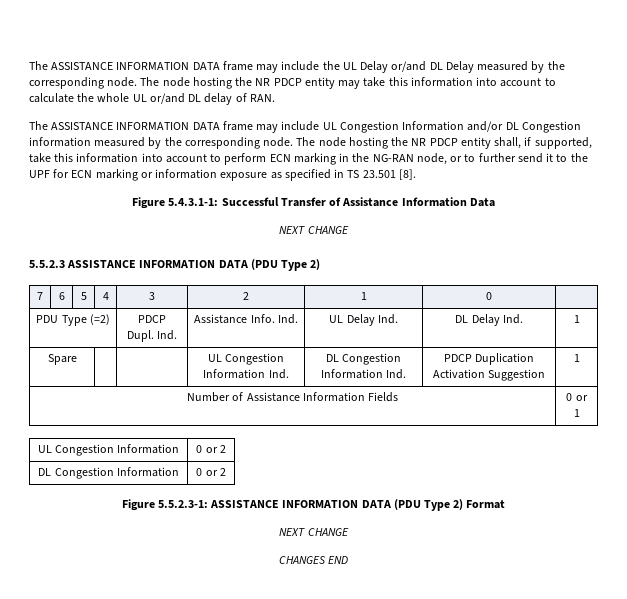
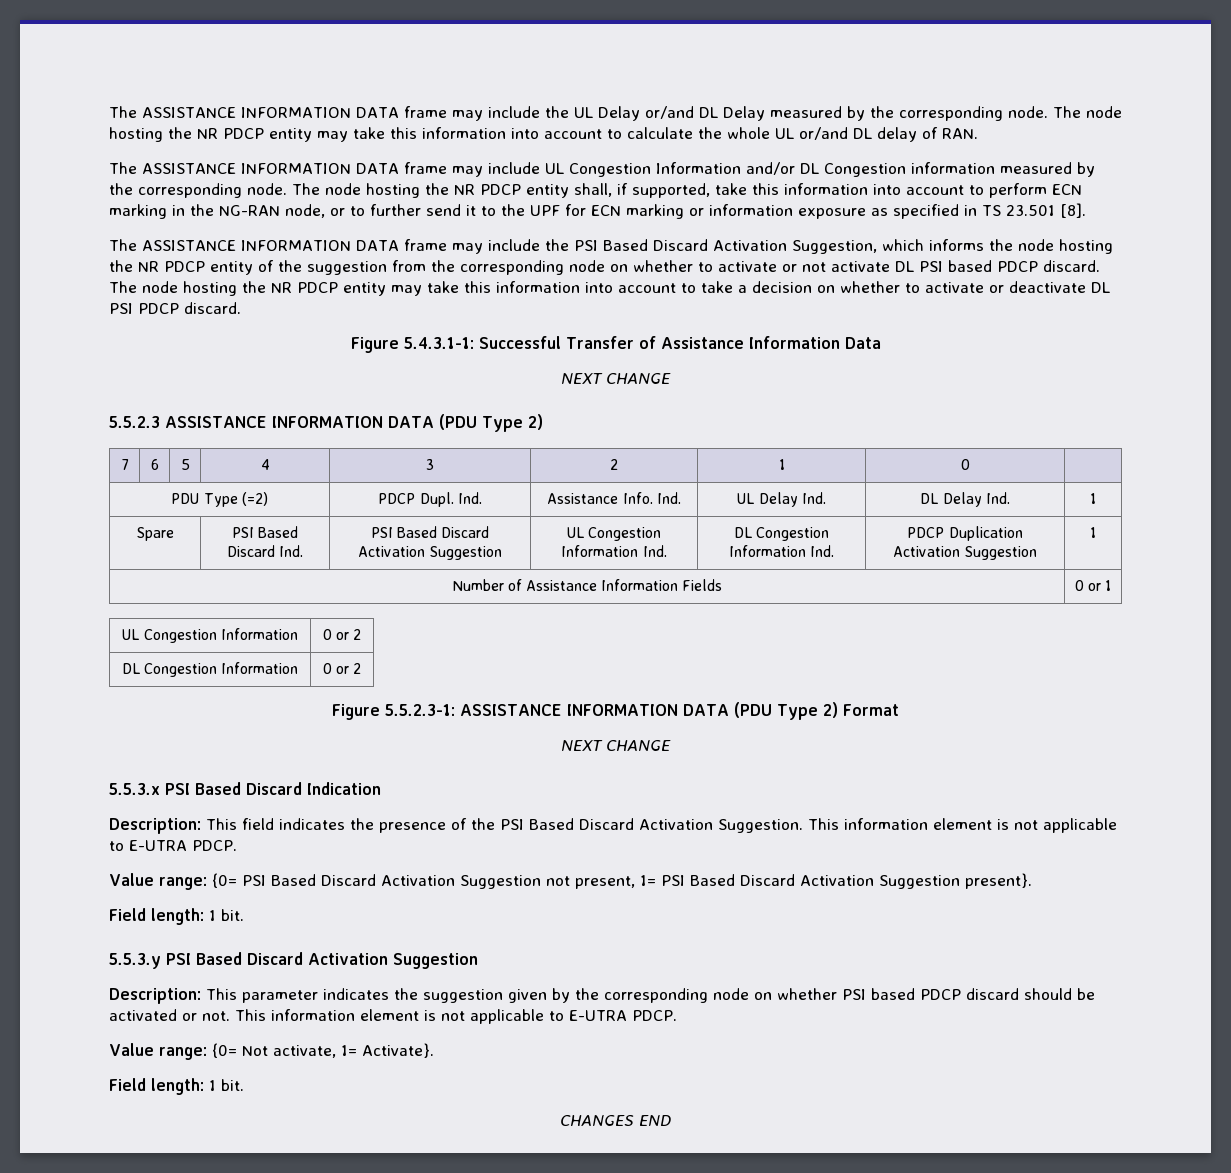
(416, 174) none -> [109,239,1113,254] [109,260,1100,275] [109,281,1110,296] [109,302,241,314] // The ASSISTANCE INFORMATION DATA frame may include the PSI Based Discard Activation Suggestion, which informs the node hosting the NR PDCP entity of the suggestion from the corresponding node on whether to activate or not activate DL PSI based PDCP discard. The node hosting the NR PDCP entity may take this information into account to take a decision on whether to activate or deactivate DL PSI PDCP discard.
(77, 359) | -> [231,526,299,538] [226,545,304,557] [370,526,490,538] [358,546,502,560] PSI Based Discard Ind. | PSI Based Discard Activation Suggestion
(349, 532) none -> [109,782,381,795] [109,818,1117,834] [109,840,237,851] [109,873,1032,890] [109,908,244,925] [109,952,478,969] [109,988,1095,1004] [109,1009,677,1024] [109,1043,434,1060] [109,1078,244,1095] // 5.5.3.x PSI Based Discard Indication // Description: This field indicates the presence of the PSI Based Discard Activation Suggestion. This information element is not applicable to E-UTRA PDCP. // Value range: {0= PSI Based Discard Activation Suggestion not present, 1= PSI Based Discard Activation Suggestion present}. // Field length: 1 bit. // 5.5.3.y PSI Based Discard Activation Suggestion // Description: This parameter indicates the suggestion given by the corresponding node on whether PSI based PDCP discard should be activated or not. This information element is not applicable to E-UTRA PDCP. // Value range: {0= Not activate, 1= Activate}. // Field length: 1 bit.

